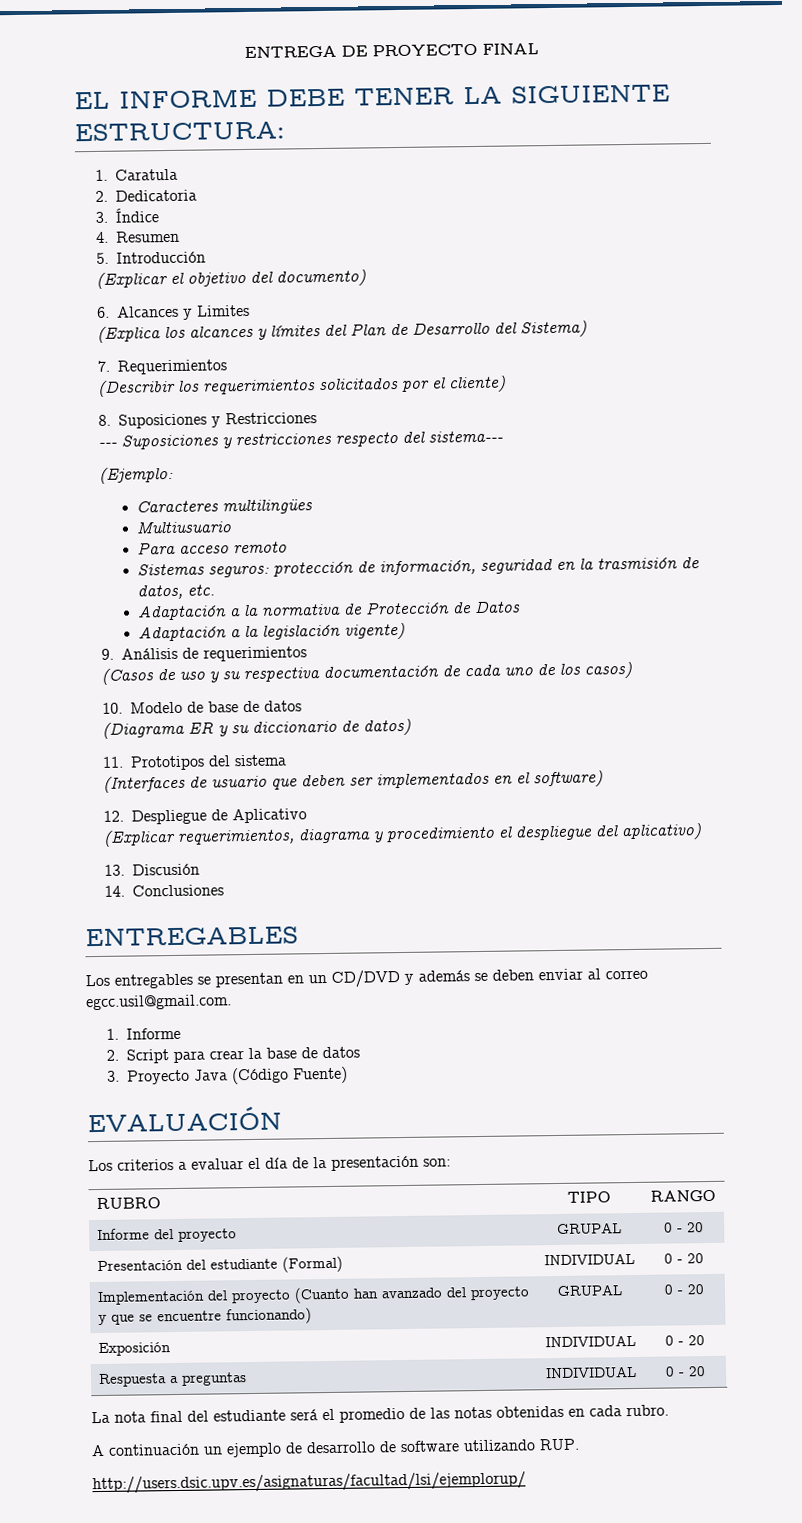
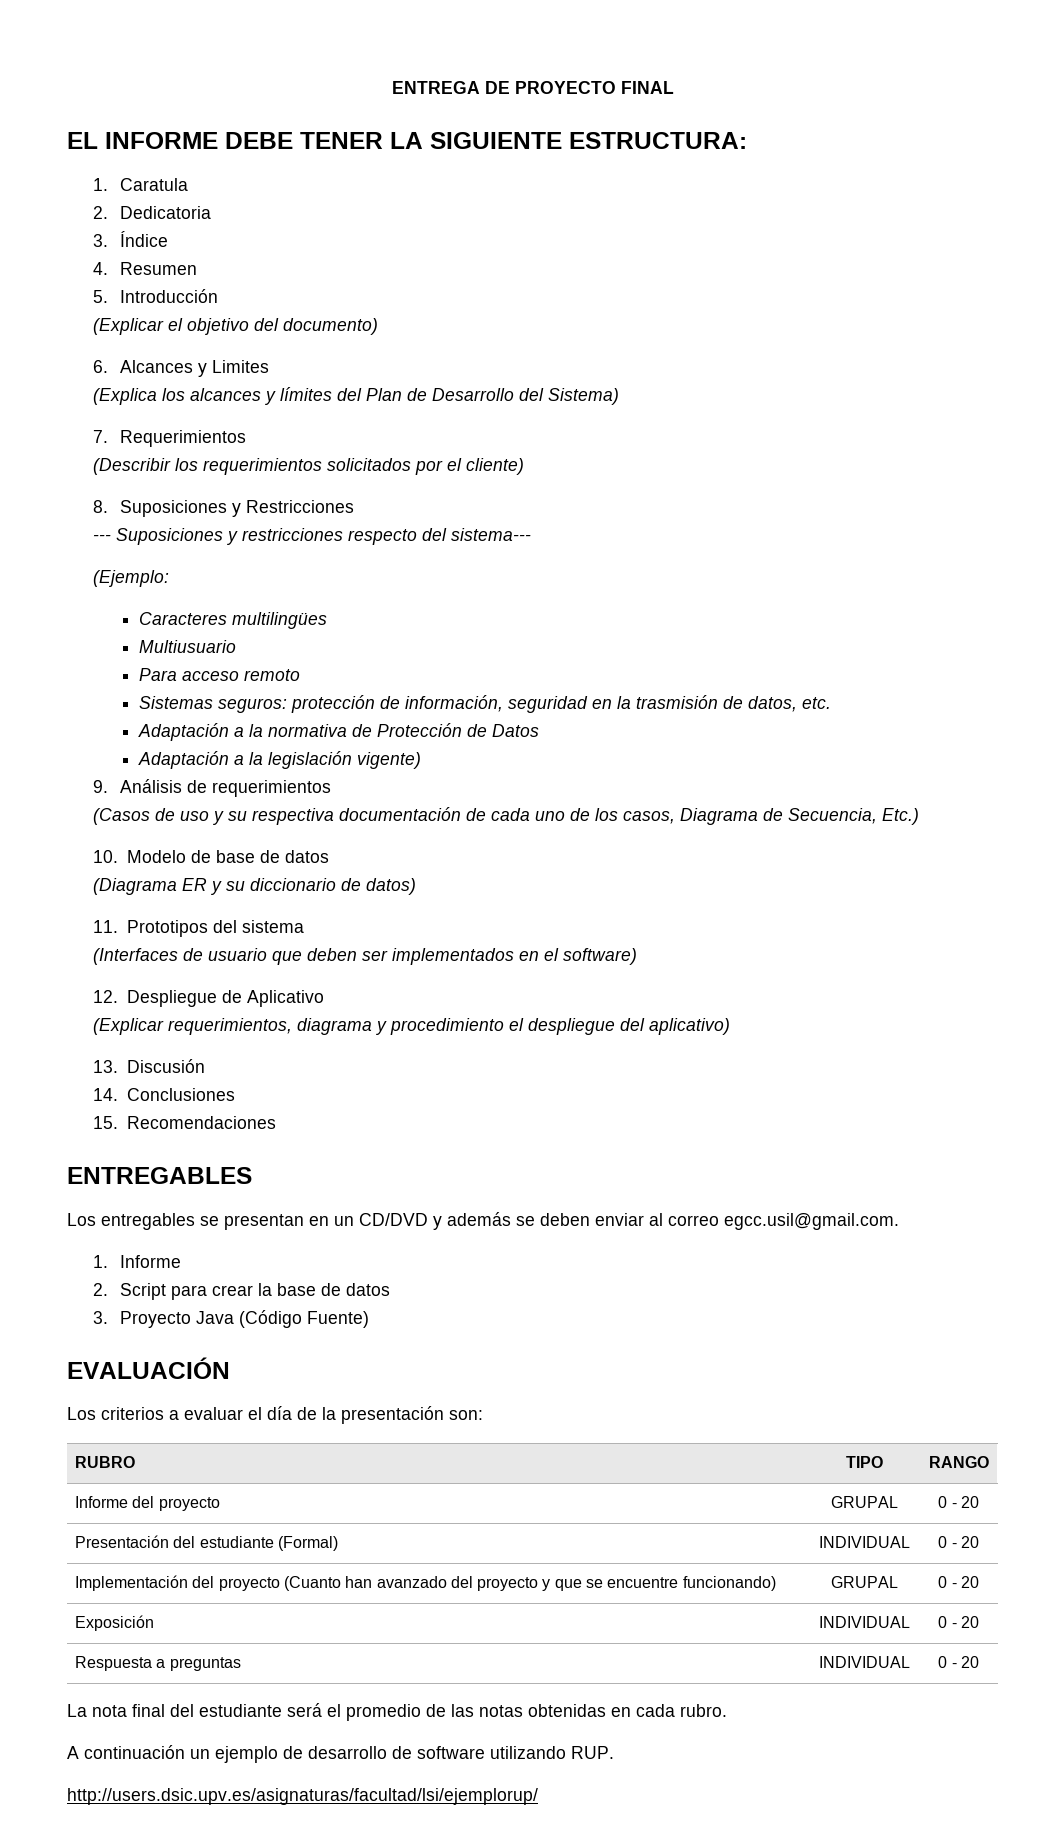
[583,661,632,679] casos) -> [623,808,920,825] casos, Diagrama de Secuencia, Etc.)
(224, 890) none -> [93,1116,277,1129] // 15. Recomendaciones

